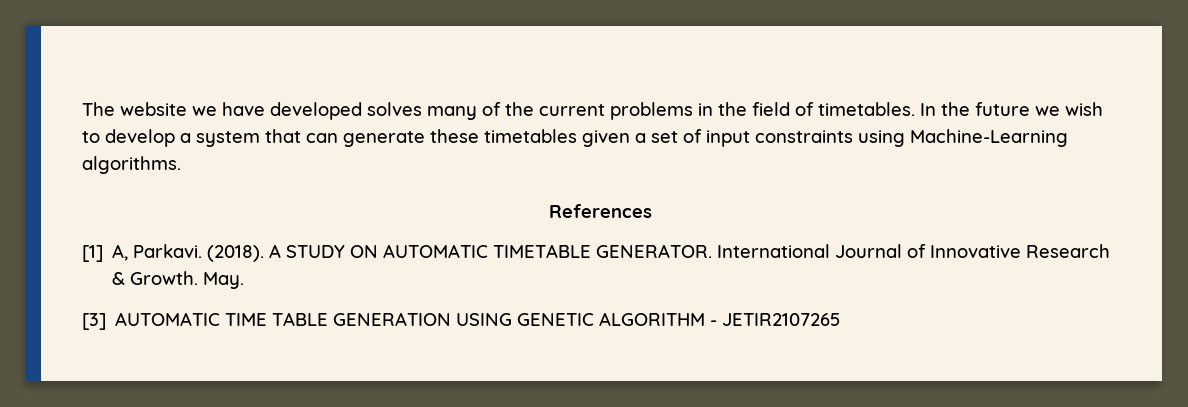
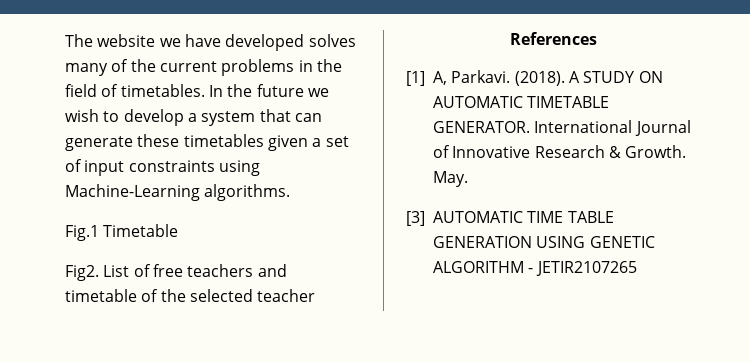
(181, 165) none -> [65,224,179,241] [65,264,287,281] [65,289,316,302] // Fig.1 Timetable // Fig2. List of free teachers and timetable of the selected teacher

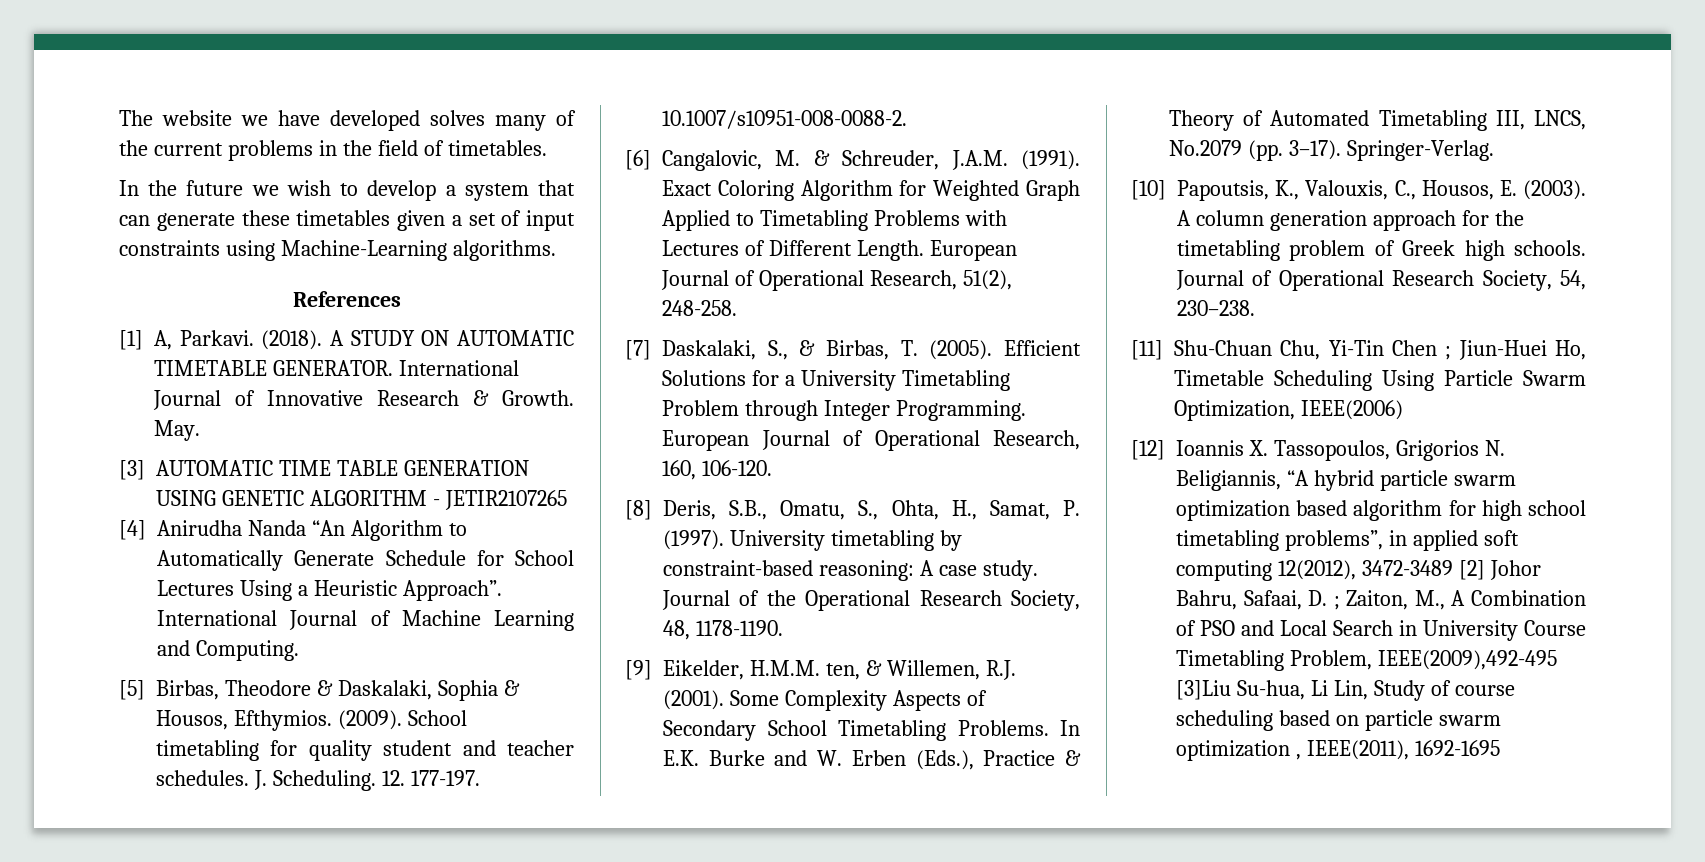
(205, 90) none -> (547, 148) //
[65,224,179,241] [65,264,287,281] [65,289,316,302] // Fig.1 Timetable // Fig2. List of free teachers and timetable of the selected teacher -> (556, 250) none
(637, 268) none -> [119,520,467,541] [157,550,574,571] [157,580,502,601] [157,610,574,631] [157,640,299,661] [119,680,520,701] [156,710,467,731] [156,740,574,761] [156,770,480,791] [662,110,907,129] [625,150,1080,171] [662,180,1080,201] [662,210,1007,231] [662,240,1017,261] [661,270,1012,291] [662,300,737,316] [625,340,1081,360] [662,370,1010,391] [662,400,1026,421] [662,430,1080,451] [662,460,772,480] [625,500,1080,520] [663,530,962,551] [663,560,1038,581] [662,590,1080,611] [663,620,783,640] [625,660,1016,680] [663,690,987,711] [663,720,1080,741] [663,750,1081,770] [1169,110,1586,131] [1169,140,1494,161] [1131,180,1586,201] [1177,210,1524,231] [1177,240,1586,261] [1176,270,1586,291] [1177,300,1255,316] [1131,340,1586,360] [1174,370,1586,391] [1174,400,1403,421] [1131,440,1505,461] [1176,470,1516,491] [1176,500,1586,521] [1176,530,1519,551] [1176,560,1541,581] [1176,590,1586,610] [1176,620,1586,641] [1176,650,1557,671] [1176,680,1515,701] [1176,710,1501,731] [1176,740,1500,761] // [4] Anirudha Nanda “An Algorithm to Automatically Generate Schedule for School Lectures Using a Heuristic Approach”. International Journal of Machine Learning and Computing. // [5] Birbas, Theodore & Daskalaki, Sophia & Housos, Efthymios. (2009). School timetabling for quality student and teacher schedules. J. Scheduling. 12. 177-197. 10.1007/s10951-008-0088-2. // [6] Cangalovic, M. & Schreuder, J.A.M. (1991). Exact Coloring Algorithm for Weighted Graph Applied to Timetabling Problems with Lectures of Different Length. European Journal of Operational Research, 51(2), 248-258. // [7] Daskalaki, S., & Birbas, T. (2005). Efficient Solutions for a University Timetabling Problem through Integer Programming. European Journal of Operational Research, 160, 106-120. // [8] Deris, S.B., Omatu, S., Ohta, H., Samat, P. (1997). University timetabling by constraint-based reasoning: A case study. Journal of the Operational Research Society, 48, 1178-1190. // [9] Eikelder, H.M.M. ten, & Willemen, R.J. (2001). Some Complexity Aspects of Secondary School Timetabling Problems. In E.K. Burke and W. Erben (Eds.), Practice & Theory of Automated Timetabling III, LNCS, No.2079 (pp. 3–17). Springer-Verlag. // [10] Papoutsis, K., Valouxis, C., Housos, E. (2003). A column generation approach for the timetabling problem of Greek high schools. Journal of Operational Research Society, 54, 230–238. // [11] Shu-Chuan Chu, Yi-Tin Chen ; Jiun-Huei Ho, Timetable Scheduling Using Particle Swarm Optimization, IEEE(2006) // [12] Ioannis X. Tassopoulos, Grigorios N. Beligiannis, “A hybrid particle swarm optimization based algorithm for high school timetabling problems”, in applied soft computing 12(2012), 3472-3489 [2] Johor Bahru, Safaai, D. ; Zaiton, M., A Combination of PSO and Local Search in University Course Timetabling Problem, IEEE(2009),492-495 [3]Liu Su-hua, Li Lin, Study of course scheduling based on particle swarm optimization , IEEE(2011), 1692-1695

